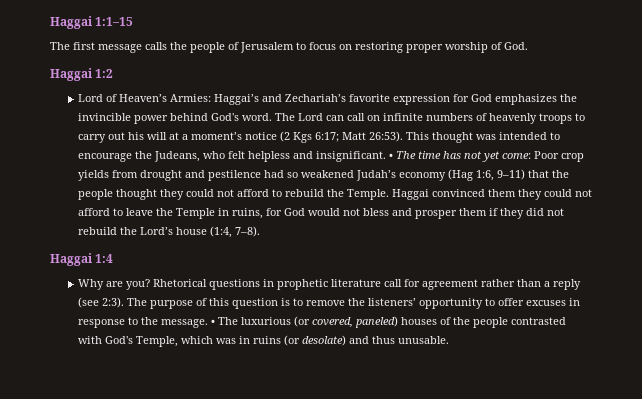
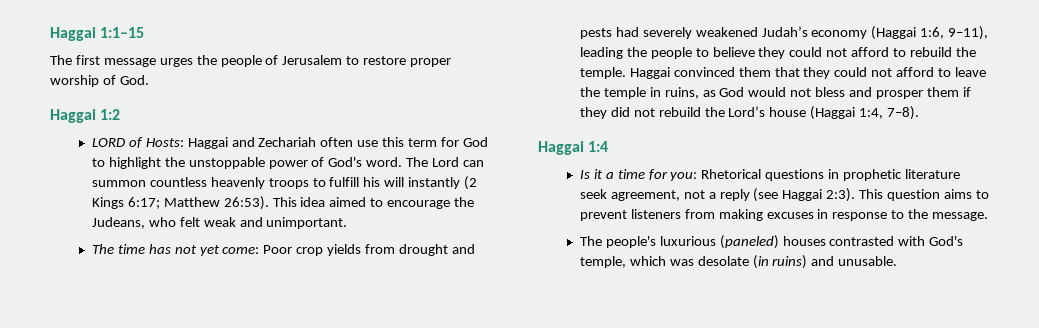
[145,42,167,50] calls -> [159,58,193,67] urges
[309,42,403,53] focus on restoring -> [363,56,407,65] restore
[77,94,577,105] [77,113,208,124] Lord of Heaven’s Armies: Haggai’s and Zechariah’s favorite expression for God emphasizes the invincible power behind -> [91,137,488,149] [91,157,325,169] LORD of Hosts: Haggai and Zechariah often use this term for God to highlight the unstoppable power of
[346,113,585,124] [77,131,547,143] call on infinite numbers of heavenly troops to carry out his will at a moment’s notice (2 Kgs 6:17; Matt 26:53). This thought was intended -> [91,176,478,190] [91,196,367,210] summon countless heavenly troops to fulfill his will instantly (2 Kings 6:17; Matthew 26:53). This idea aimed
[247,151,393,162] helpless and insignificant. • -> [203,217,348,229] weak and unimportant. //
[207,169,569,181] [77,189,157,200] pestilence had so weakened Judah’s economy (Hag 1:6, 9–11) that the people thought -> [579,26,989,40] [579,47,755,59] pests had severely weakened Judah’s economy (Haggai 1:6, 9–11), leading the people to believe
[346,189,389,200] Temple. -> [579,67,626,79] temple.
(516, 193) none -> [774,67,800,77] that
[175,208,215,219] Temple -> [603,87,646,99] temple
[265,208,282,216] for -> [702,90,716,97] as
[209,226,232,238] (1:4, -> [810,106,884,120] (Haggai 1:4,
[77,279,150,290] Why are you? -> [579,169,698,181] Is it a time for you:
[383,279,581,290] [77,297,524,309] call for agreement rather than a reply (see 2:3). The purpose of this question is to remove the listeners’ opportunity to offer -> [579,188,989,202] [579,209,763,221] seek agreement, not a reply (see Haggai 2:3). This question aims to prevent listeners from making
[210,316,508,328] • The luxurious (or covered, paneled) houses of the people -> [579,235,826,249] // The people's luxurious (paneled) houses
[135,336,178,347] Temple, -> [579,256,626,268] temple,
[238,335,395,346] in ruins (or desolate) and thus -> [697,255,835,269] desolate (in ruins) and

